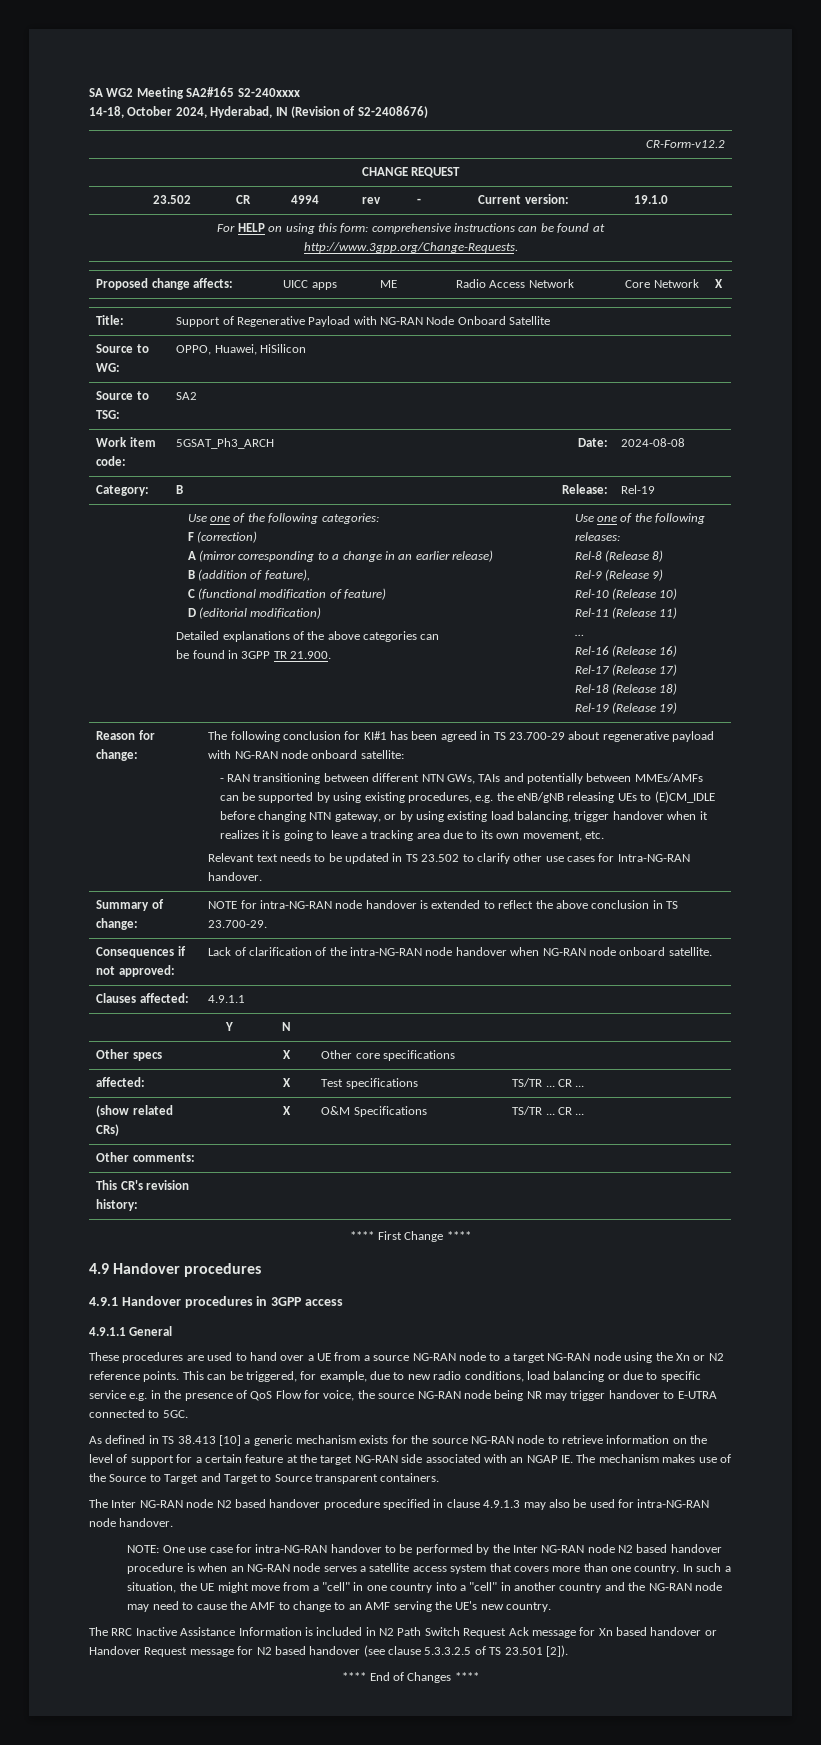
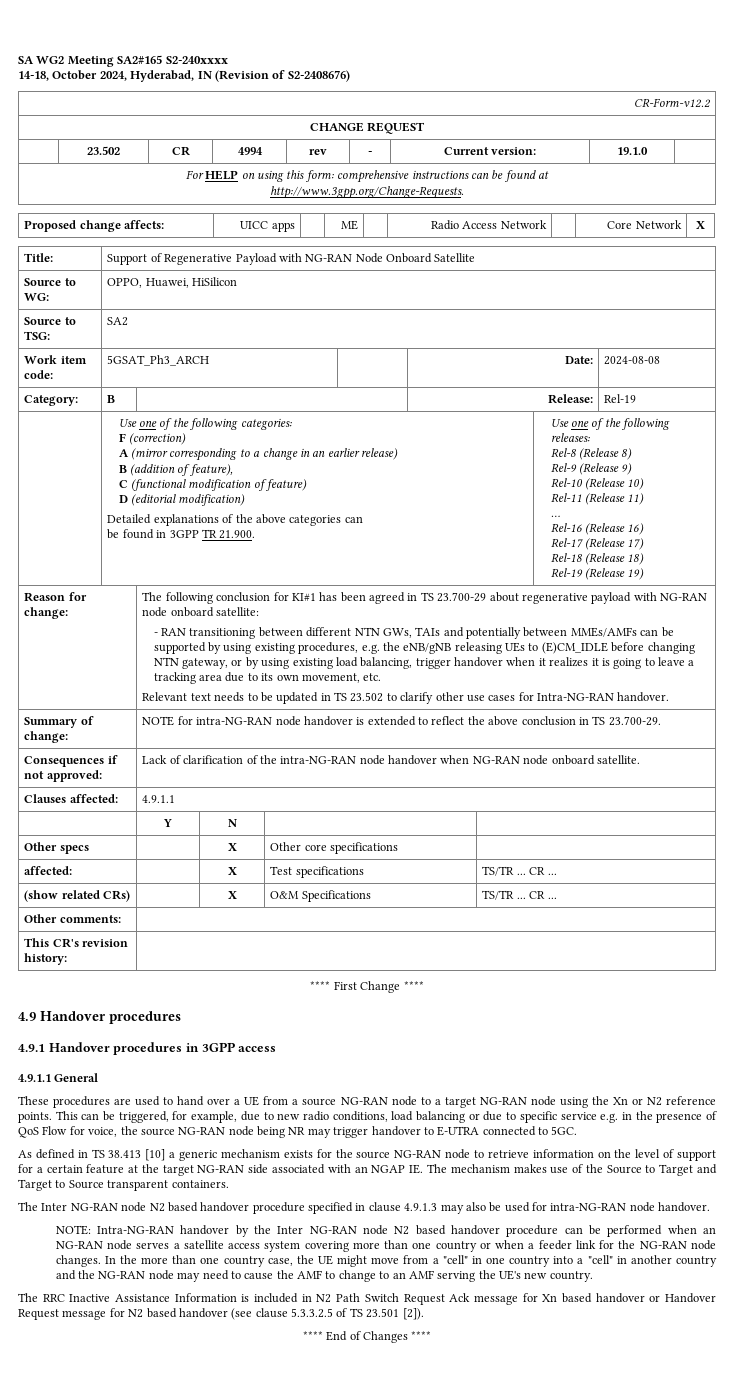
[162,1544,473,1555] One use case for intra-NG-RAN handover to be performed -> [97,1225,230,1235] Intra-NG-RAN handover
[186,1563,195,1572] is -> [564,1225,663,1237] can be performed
[489,1563,731,1574] [127,1582,177,1593] that covers more than one country. In such a situation, -> [304,1240,716,1252] [55,1255,293,1267] covering more than one country or when a feeder link for the NG-RAN node changes. In the more than one country case,

